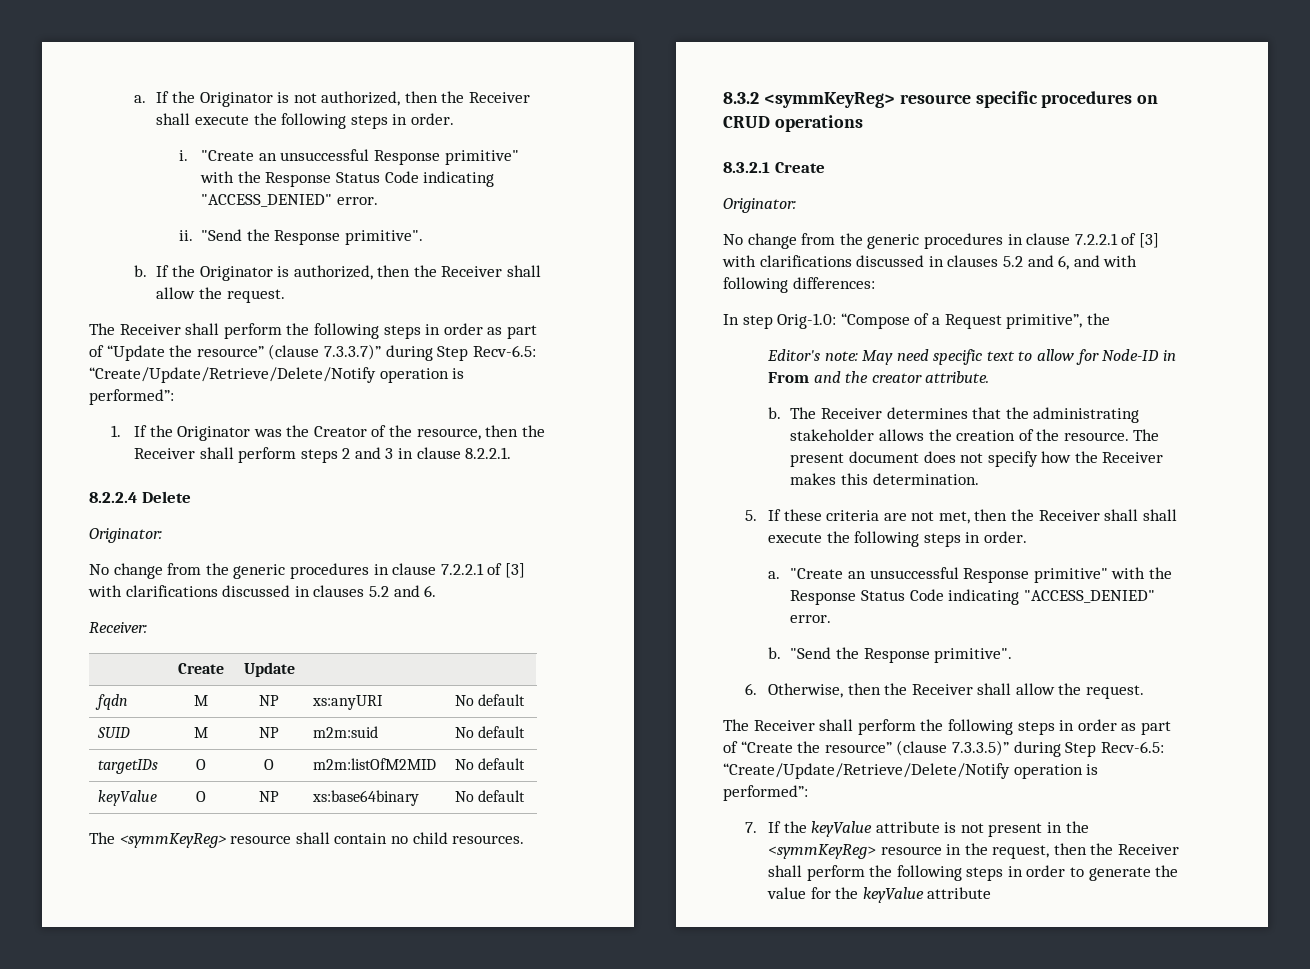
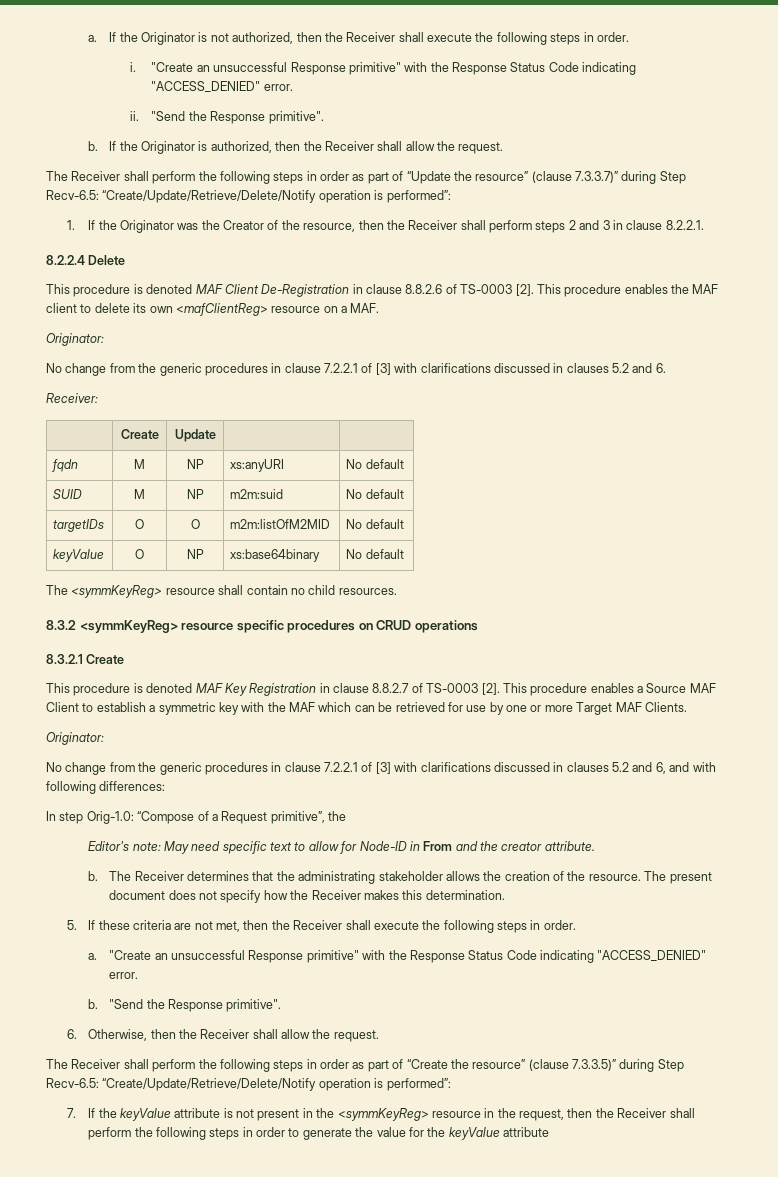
(191, 497) none -> [46,284,719,297] [46,303,380,316] // This procedure is denoted MAF Client De-Registration in clause 8.8.2.6 of TS-0003 [2]. This procedure enables the MAF client to delete its own <mafClientReg> resource on a MAF.
(825, 167) none -> [46,683,716,696] [46,702,687,715] // This procedure is denoted MAF Key Registration in clause 8.8.2.7 of TS-0003 [2]. This procedure enables a Source MAF Client to establish a symmetric key with the MAF which can be retrieved for use by one or more Target MAF Clients.
[1142,509,1177,521] shall -> (371, 925) none

